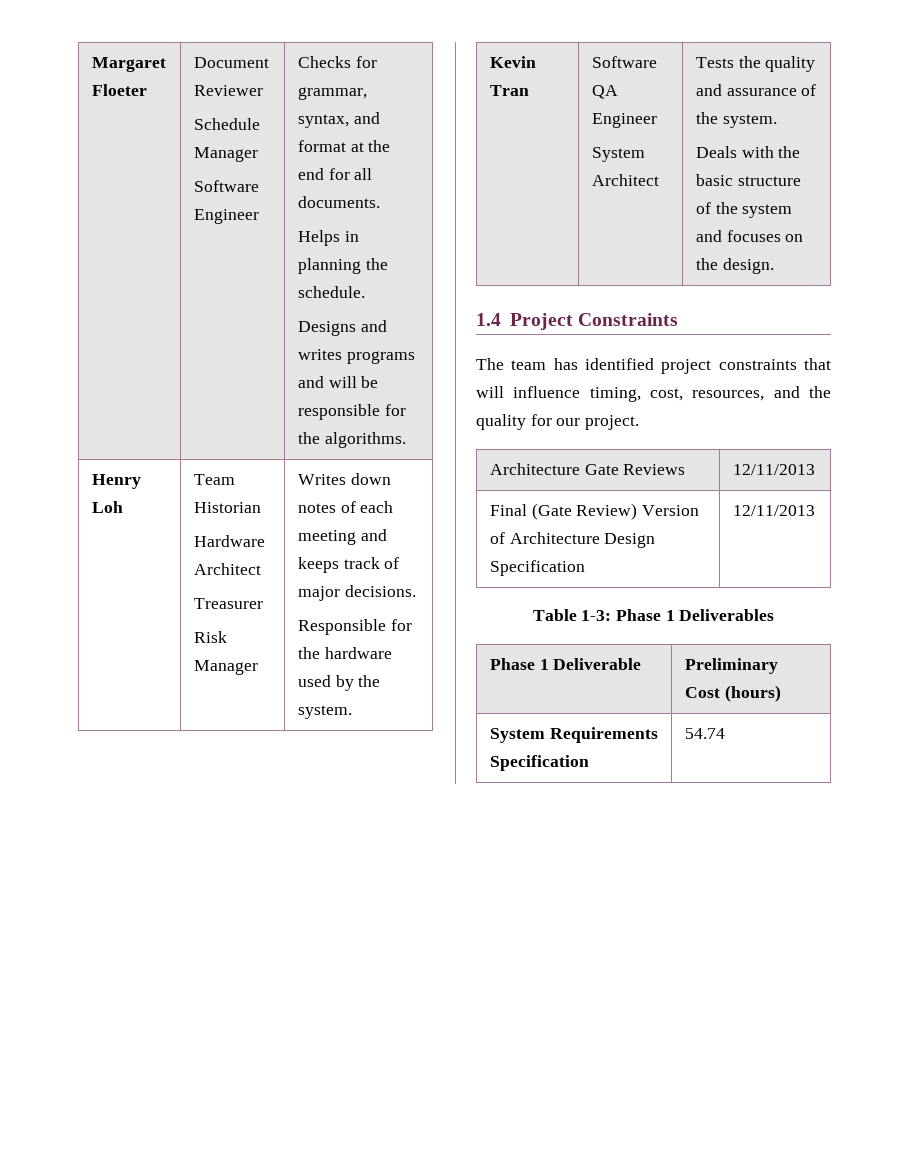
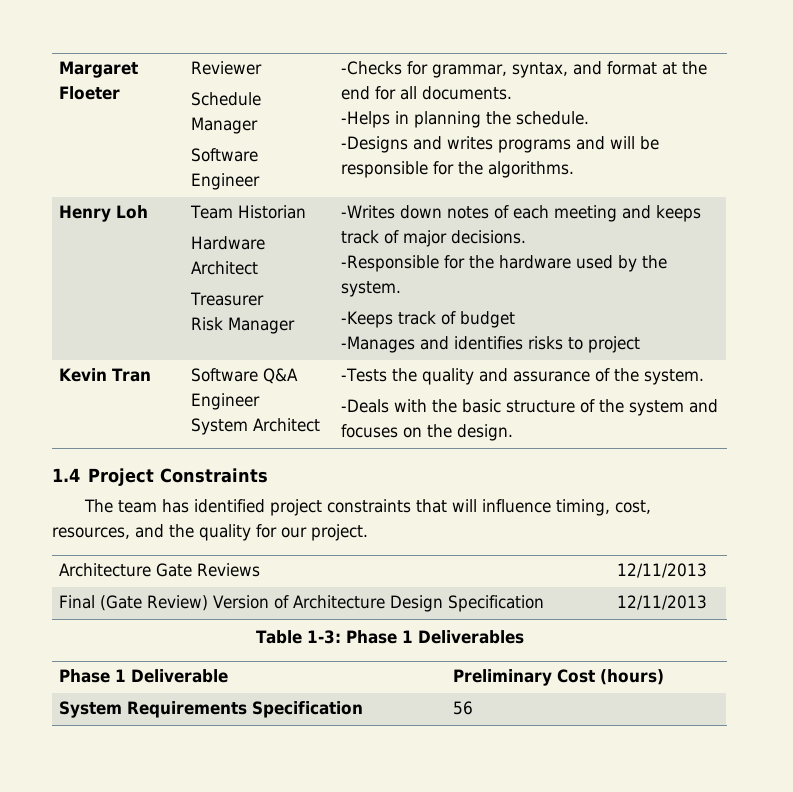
[193,57,269,68] Document -> (120, 93) none
[297,56,351,68] Checks -> [340,61,402,75] -Checks
[297,230,340,246] Helps -> [340,111,390,128] -Helps
[297,321,356,336] Designs -> [340,136,408,153] -Designs
[297,474,346,485] Writes -> [340,205,395,219] -Writes
[297,619,386,635] Responsible -> [340,255,439,272] -Responsible
(352, 712) none -> [340,311,515,328] [340,336,640,353] // -Keeps track of budget // -Manages and identifies risks to project
[591,85,618,99] QA -> [262,368,298,384] Q&A
[695,57,734,68] Tests -> [340,368,387,382] -Tests
[695,146,737,158] Deals -> [340,399,389,413] -Deals
[684,728,725,739] 54.74 -> [452,701,473,715] 56

